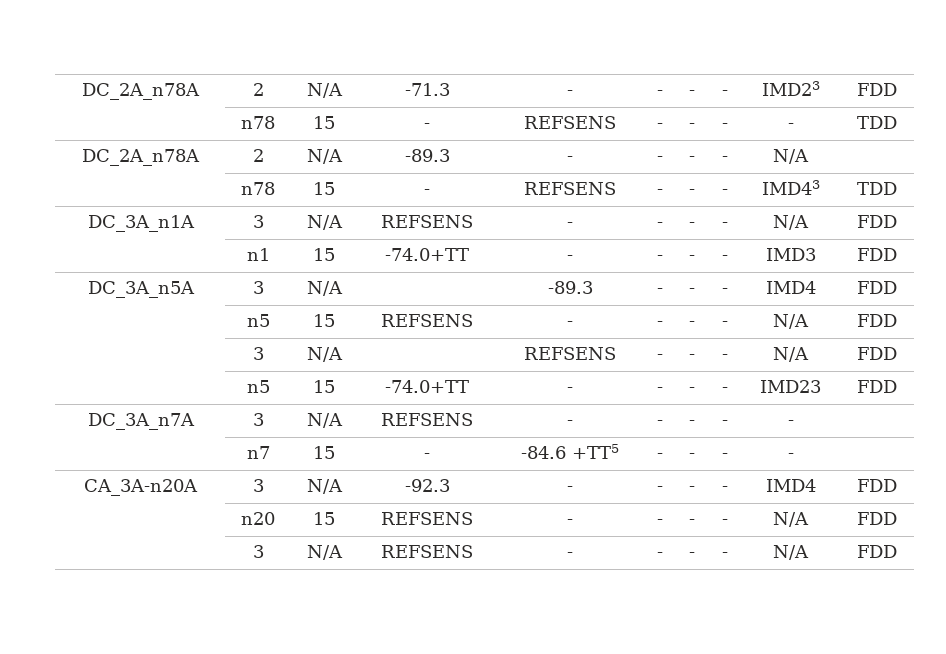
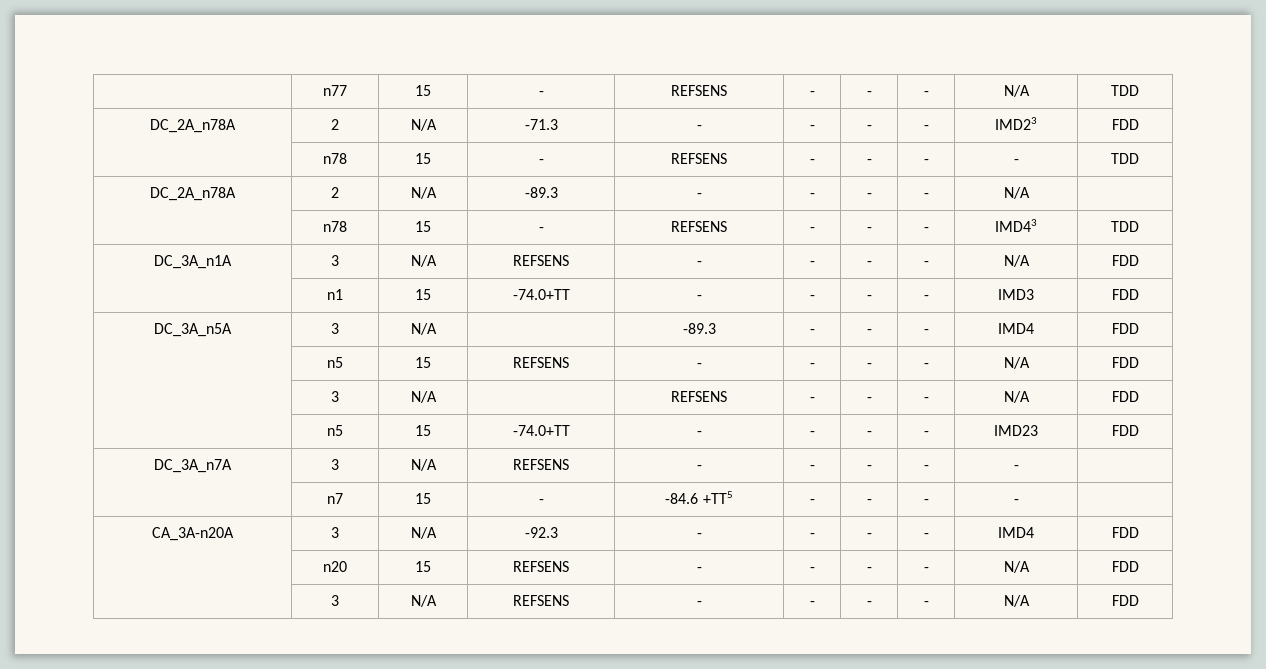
(82, 91) none -> [323,85,347,96] [415,85,431,96] [538,91,544,96] [671,85,727,96] [809,91,815,96] [866,91,872,96] [923,91,929,96] [1003,85,1030,97] [1111,85,1139,96] | n77 | 15 | - | REFSENS | - | - | - | N/A | TDD //

